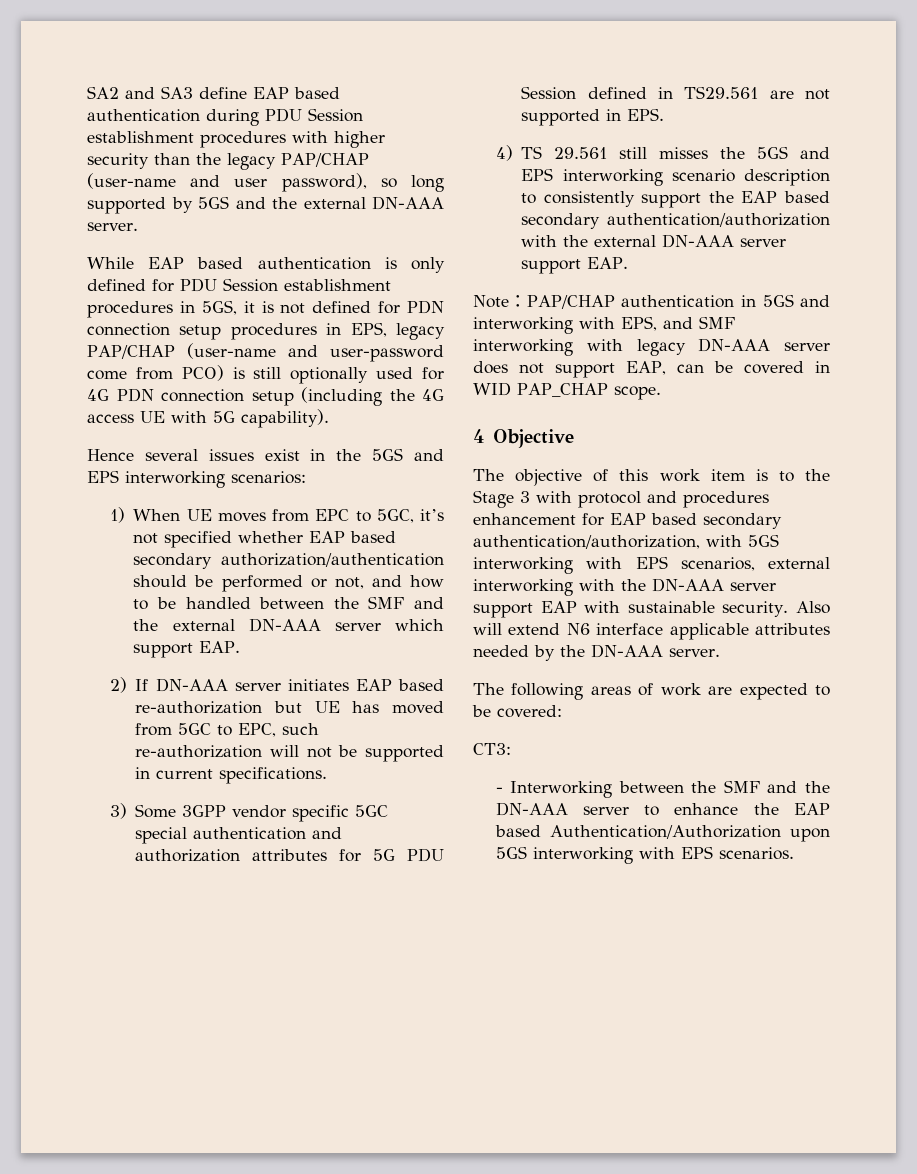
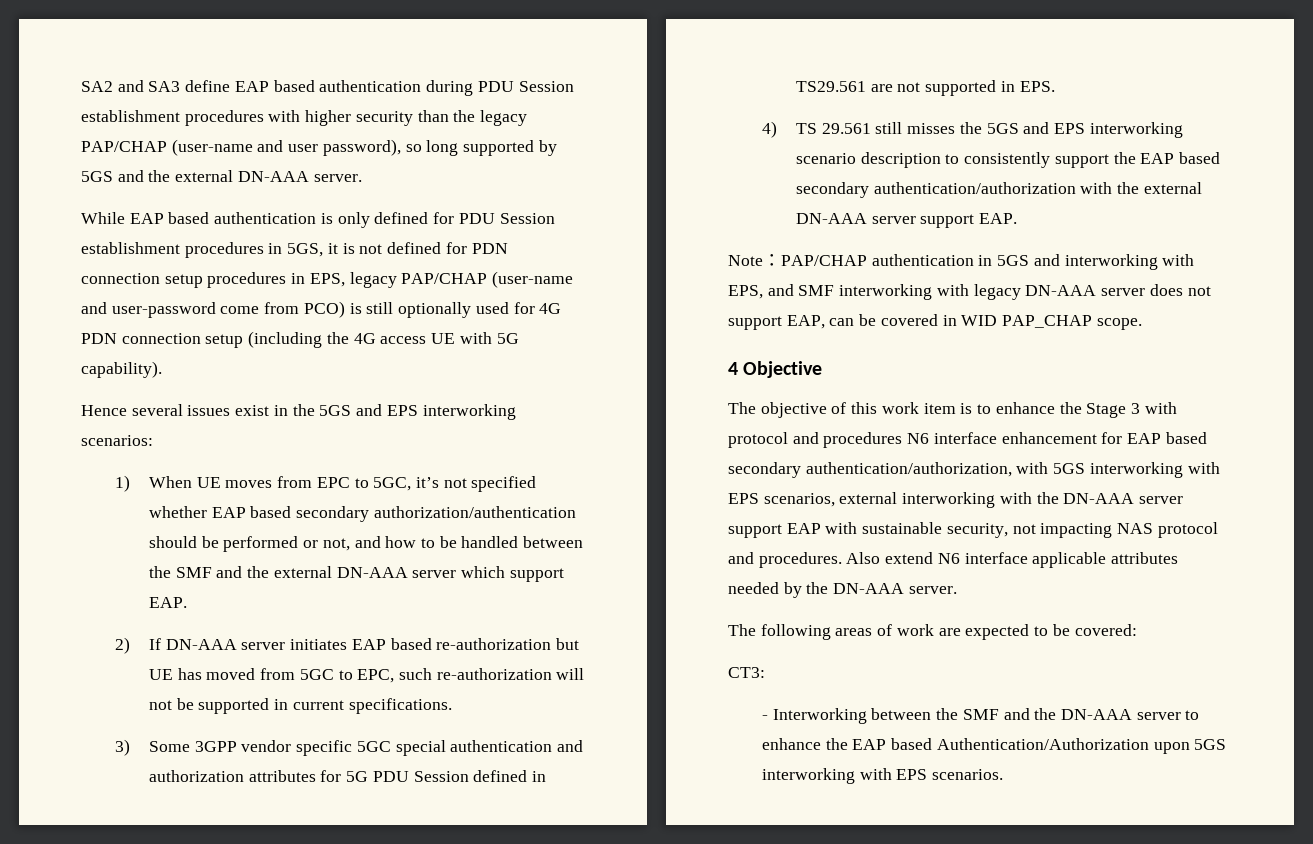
(794, 476) none -> [995,402,1055,414] enhance
(769, 499) none -> [907,432,997,444] N6 interface
[722,601,830,617] [473,623,502,635] security. Also will -> [946,522,1218,538] [728,552,881,568] security, not impacting NAS protocol and procedures. Also

